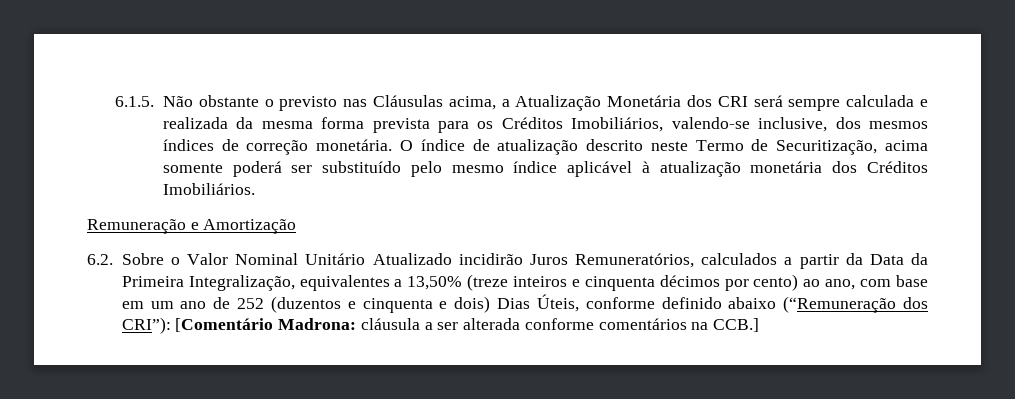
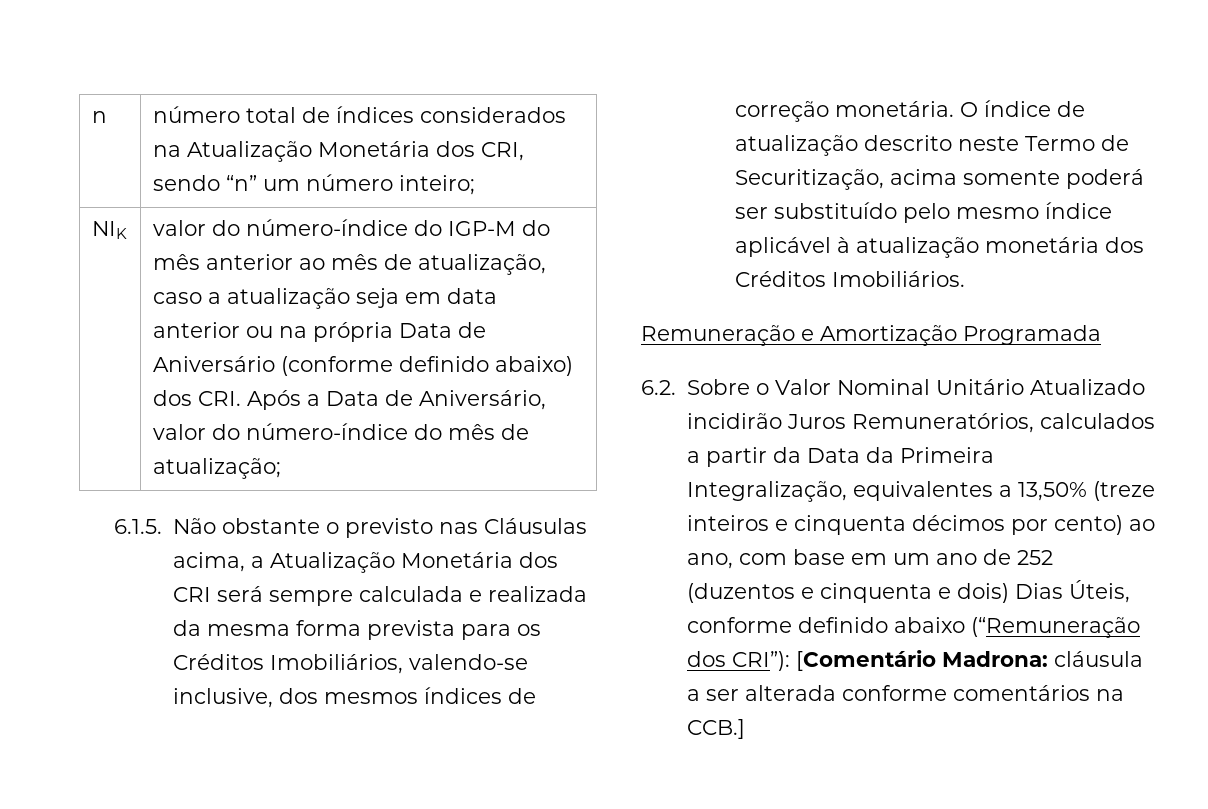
(115, 101) none -> [91,111,107,123] [152,106,566,123] [152,141,524,162] [152,174,475,195] [91,221,127,239] [152,219,550,236] [152,254,546,275] [152,288,497,309] [152,322,486,342] [152,356,573,376] [152,390,546,410] [152,423,529,440] [152,458,281,479] n | número total de índices considerados na Atualização Monetária dos CRI, sendo “n” um número inteiro; // NIK | valor do número-índice do IGP-M do mês anterior ao mês de atualização, caso a atualização seja em data anterior ou na própria Data de Aniversário (conforme definido abaixo) dos CRI. Após a Data de Aniversário, valor do número-índice do mês de atualização; //
(297, 226) none -> [963,325,1101,345] Programada

